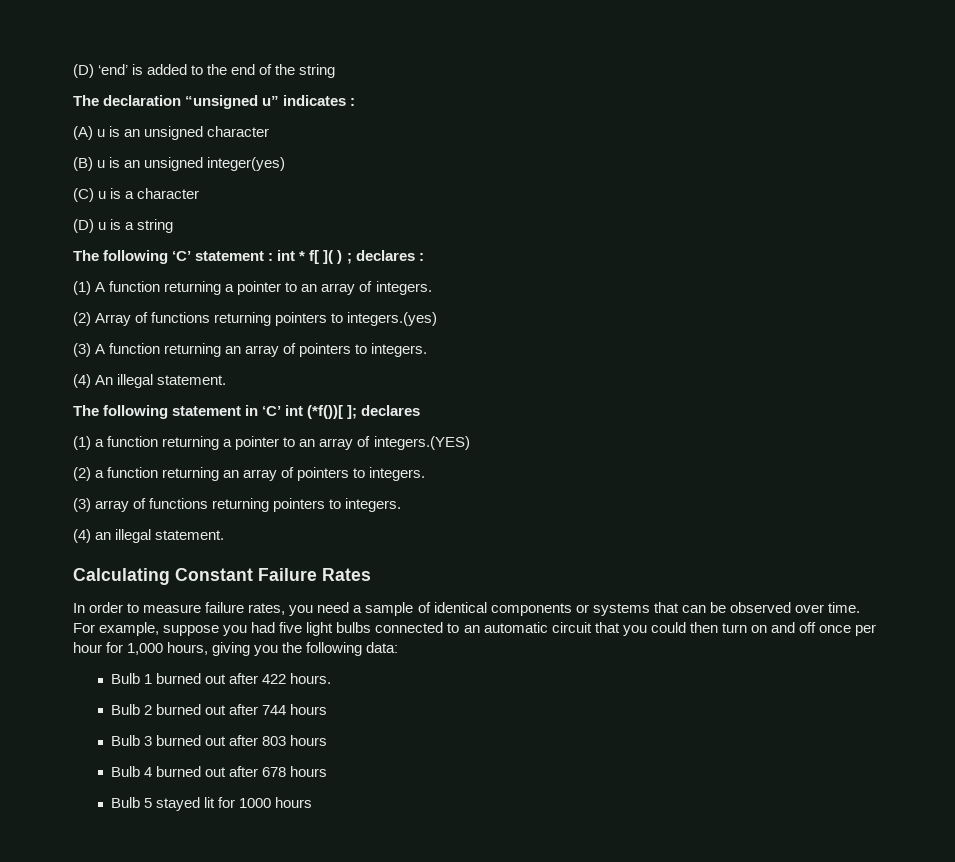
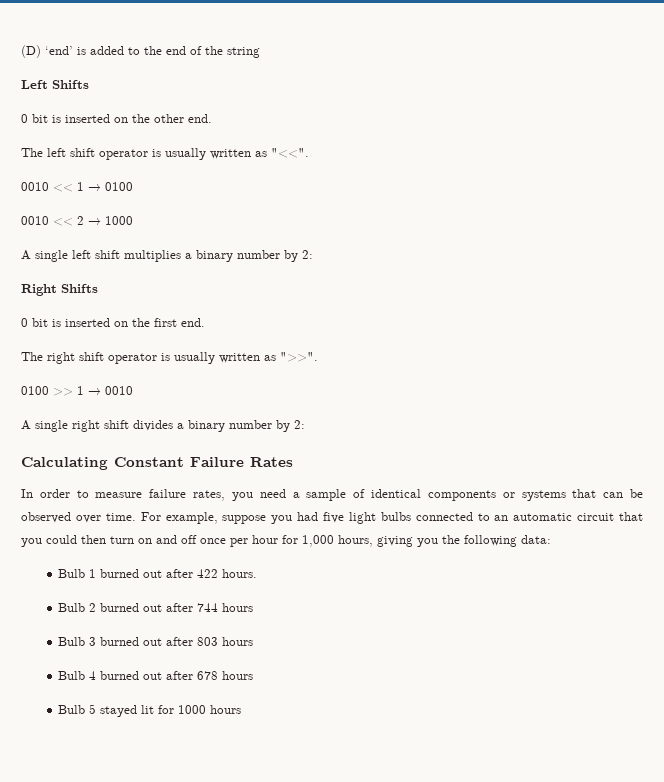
[73,95,356,109] [73,126,270,140] [73,157,286,171] [73,188,200,202] [73,219,174,233] [73,250,424,264] [73,281,432,295] [73,312,438,326] [73,343,428,357] [73,374,227,388] [73,405,421,419] [73,436,470,450] [73,467,426,481] [73,498,402,512] [73,529,225,543] The declaration “unsigned u” indicates : // (A) u is an unsigned character // (B) u is an unsigned integer(yes) // (C) u is a character // (D) u is a string // The following ‘C’ statement : int * f[ ]( ) ; declares : // (1) A function returning a pointer to an array of integers. // (2) Array of functions returning pointers to integers.(yes) // (3) A function returning an array of pointers to integers. // (4) An illegal statement. // The following statement in ‘C’ int (*f())[ ]; declares // (1) a function returning a pointer to an array of integers.(YES) // (2) a function returning an array of pointers to integers. // (3) array of functions returning pointers to integers. // (4) an illegal statement. -> [21,80,89,89] [21,114,212,123] [21,148,309,160] [21,182,133,192] [21,216,133,226] [21,250,313,262] [21,284,98,296] [21,318,205,327] [21,352,318,364] [21,386,133,396] [21,420,305,432] Left Shifts // 0 bit is inserted on the other end. // The left shift operator is usually written as "<<". // 0010 << 1 → 0100 // 0010 << 2 → 1000 // A single left shift multiplies a binary number by 2: // Right Shifts // 0 bit is inserted on the first end. // The right shift operator is usually written as ">>". // 0100 >> 1 → 0010 // A single right shift divides a binary number by 2:

